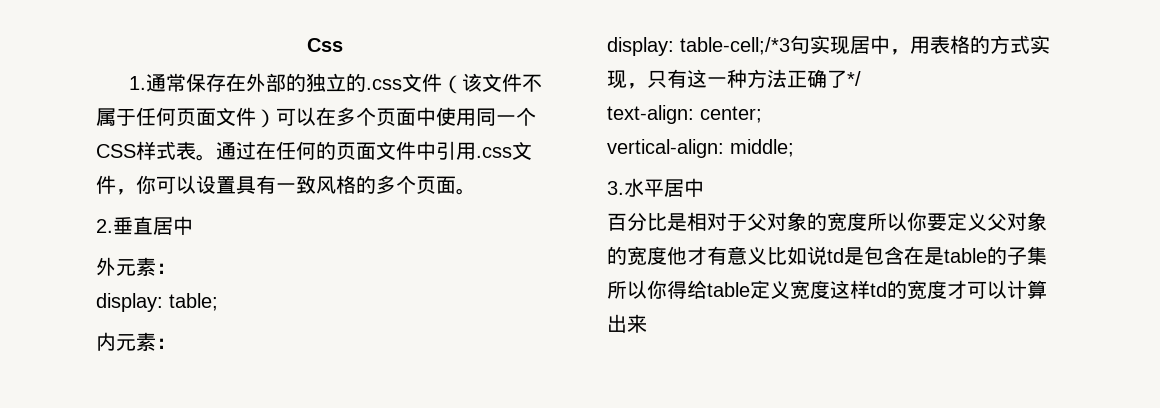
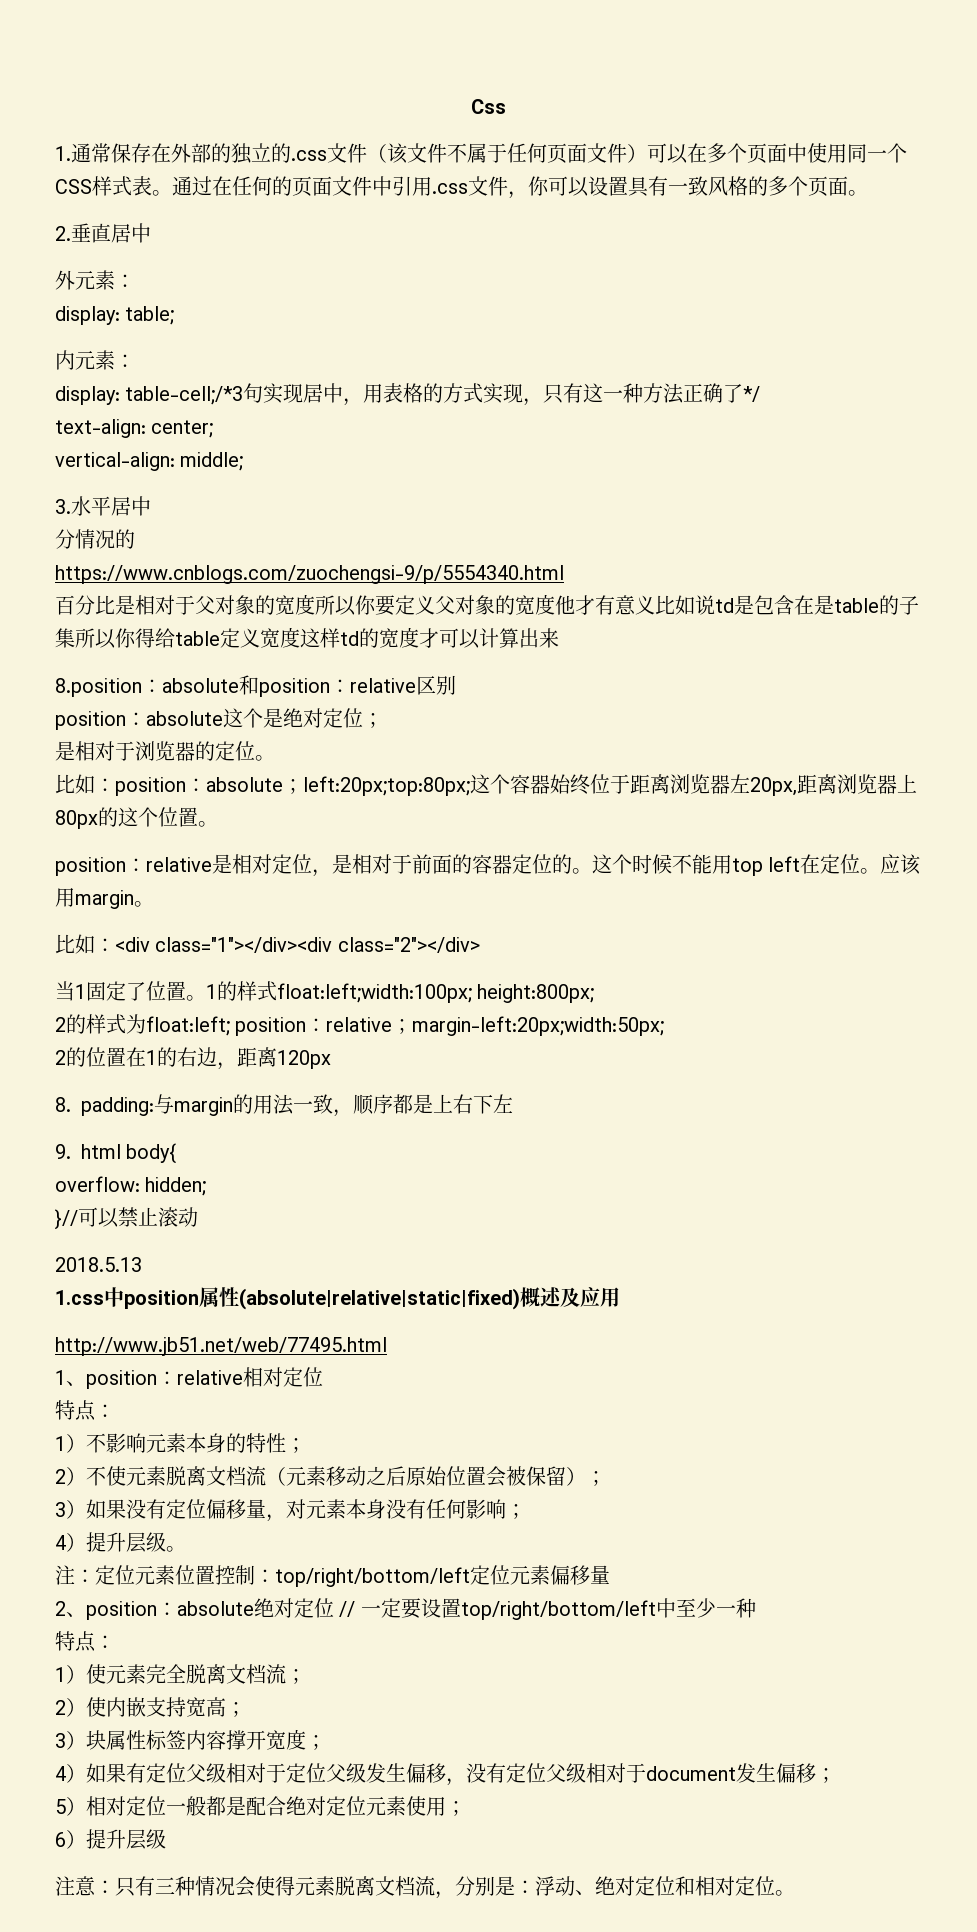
(704, 187) none -> [55,529,135,549] [55,565,564,584] // 分情况的 // https://www.cnblogs.com/zuochengsi-9/p/5554340.html
(647, 323) none -> [55,675,456,697] [55,708,383,730] [55,741,275,761] [55,774,917,796] [55,807,218,829] [55,854,922,877] [55,888,154,909] [55,934,480,954] [55,981,595,1003] [55,1014,665,1036] [55,1047,331,1070] [55,1094,513,1117] [55,1143,177,1164] [55,1176,207,1196] [54,1207,198,1230] [55,1257,142,1272] [55,1287,620,1310] [55,1337,387,1356] [55,1367,323,1389] [55,1400,115,1421] [55,1433,306,1453] [55,1466,606,1487] [55,1499,526,1522] [55,1532,186,1553] [55,1565,610,1587] [55,1598,756,1620] [55,1631,115,1652] [55,1664,306,1684] [55,1697,246,1717] [55,1729,326,1750] [55,1763,836,1786] [55,1796,466,1816] [55,1829,166,1850] [55,1876,795,1899] // 8.position：absolute和position：relative区别 // position：absolute这个是绝对定位； // 是相对于浏览器的定位。 // 比如：position：absolute；left:20px;top:80px;这个容器始终位于距离浏览器左20px,距离浏览器上80px的这个位置。 // position：relative是相对定位，是相对于前面的容器定位的。这个时候不能用top left在定位。应该用margin。 // 比如：<div class="1"></div><div class="2"></div> // 当1固定了位置。1的样式float:left;width:100px; height:800px; // 2的样式为float:left; position：relative；margin-left:20px;width:50px; // 2的位置在1的右边，距离120px // 8. padding:与margin的用法一致，顺序都是上右下左 // 9. html body{ // overflow: hidden; // }//可以禁止滚动 // 2018.5.13 // 1.css中position属性(absolute|relative|static|fixed)概述及应用 // http://www.jb51.net/web/77495.html // 1、position：relative相对定位 // 特点： // 1）不影响元素本身的特性； // 2）不使元素脱离文档流（元素移动之后原始位置会被保留）； // 3）如果没有定位偏移量，对元素本身没有任何影响； // 4）提升层级。 // 注：定位元素位置控制：top/right/bottom/left定位元素偏移量 // 2、position：absolute绝对定位 // 一定要设置top/right/bottom/left中至少一种 // 特点： // 1）使元素完全脱离文档流； // 2）使内嵌支持宽高； // 3）块属性标签内容撑开宽度； // 4）如果有定位父级相对于定位父级发生偏移，没有定位父级相对于document发生偏移； // 5）相对定位一般都是配合绝对定位元素使用； // 6）提升层级 // 注意：只有三种情况会使得元素脱离文档流，分别是：浮动、绝对定位和相对定位。

